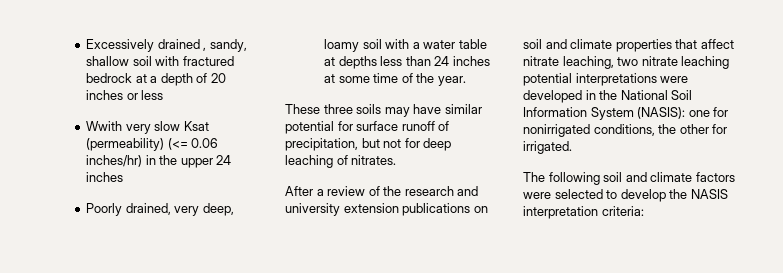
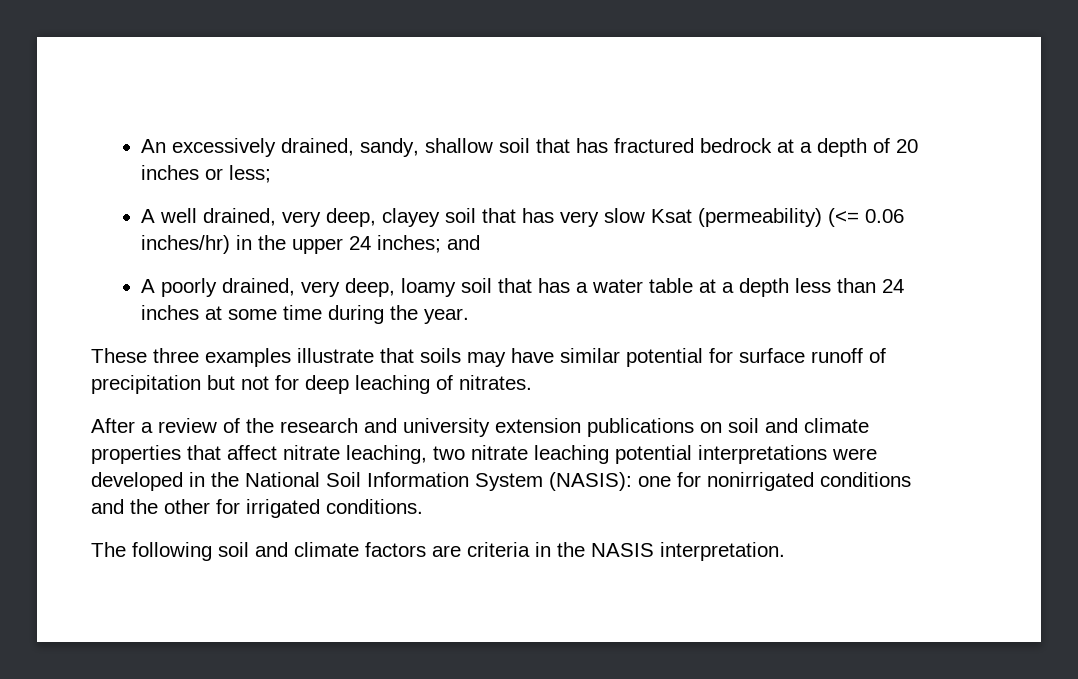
[86,39,207,52] Excessively drained , -> [140,138,354,157] An excessively drained,
[155,56,180,66] with -> [535,138,608,153] that has
[141,90,164,100] [86,121,123,131] less // Wwith -> [228,165,271,183] [140,208,554,227] less; // A well drained, very deep, clayey soil that has
[86,172,124,182] [86,203,123,216] inches // Poorly -> [376,235,480,253] [140,278,217,297] inches; and // A poorly
[385,39,410,49] with -> [497,278,570,293] that has
[338,56,377,69] depths -> [721,278,789,297] a depth
[401,73,413,83] of -> [327,305,384,324] during
(353, 109) none -> [205,348,414,367] examples illustrate that
[285,138,358,151] precipitation, -> [91,375,201,394] precipitation
[593,124,655,136] conditions, -> [820,472,911,487] [91,499,124,514] conditions and
[523,141,572,154] irrigated. -> [246,499,423,518] irrigated conditions.
[523,189,728,202] [523,206,644,219] were selected to develop the NASIS interpretation criteria: -> [432,542,785,561] are criteria in the NASIS interpretation.

